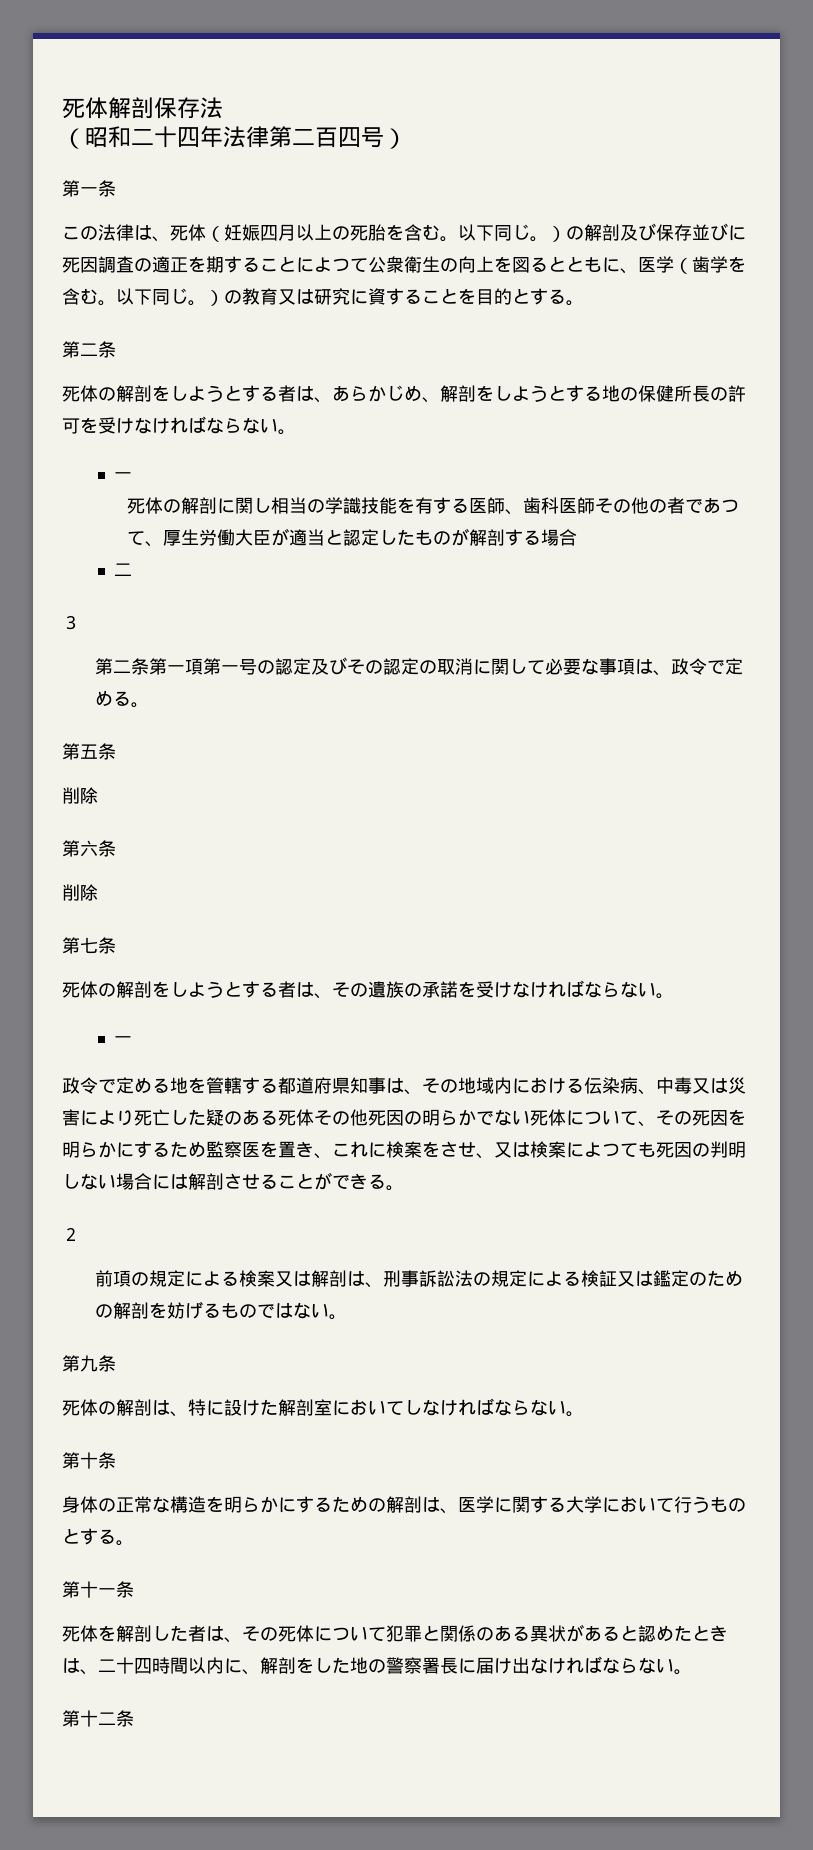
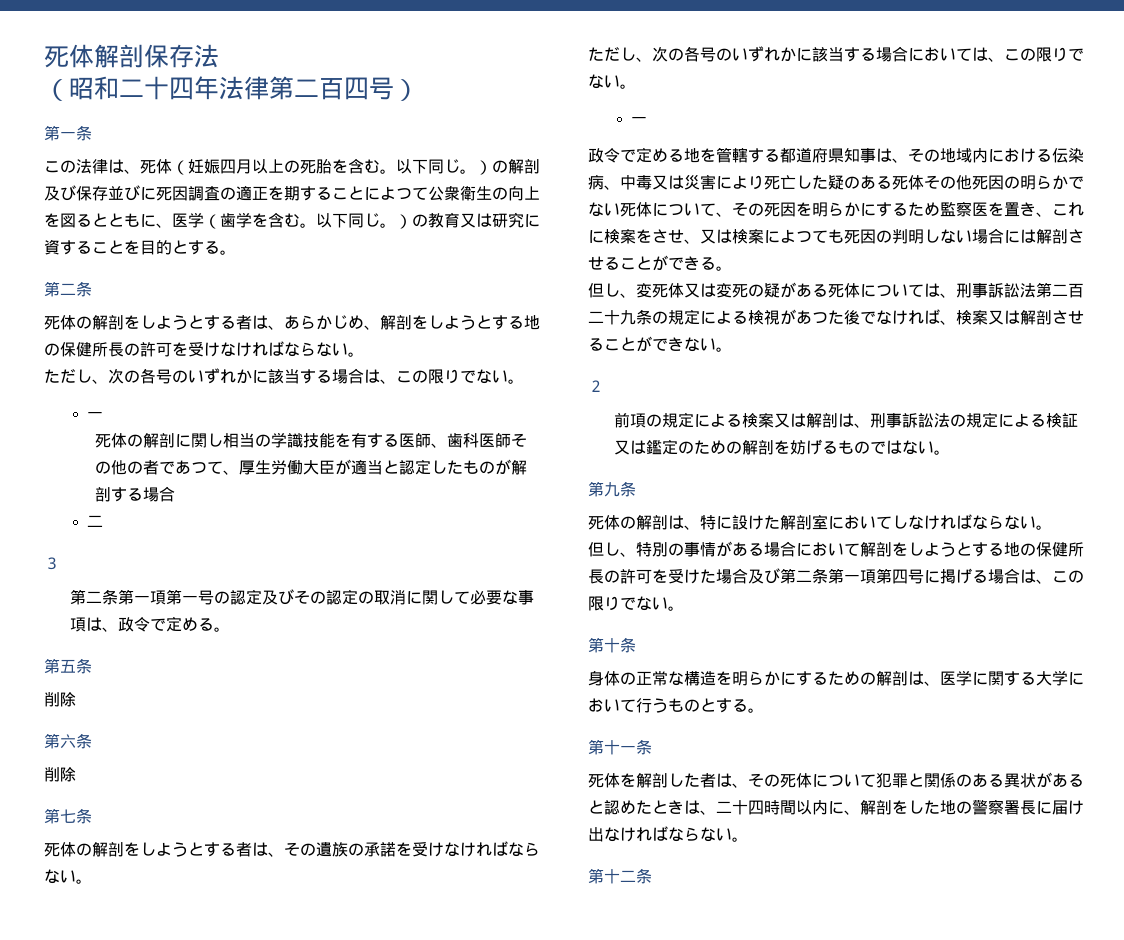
(296, 432) none -> [44,368,524,384] // ただし、次の各号のいずれかに該当する場合は、この限りでない。
(674, 996) none -> [588,46,1084,62] [588,74,636,89] // ただし、次の各号のいずれかに該当する場合においては、この限りでない。
(404, 1188) none -> [588,282,1084,298] [588,309,1084,325] [588,336,732,352] // 但し、変死体又は変死の疑がある死体については、刑事訴訟法第二百二十九条の規定による検視があつた後でなければ、検案又は解剖させることができない。
(584, 1414) none -> [588,541,1084,557] [588,568,1084,584] [588,596,684,611] // 但し、特別の事情がある場合において解剖をしようとする地の保健所長の許可を受けた場合及び第二条第一項第四号に掲げる場合は、この限りでない。

